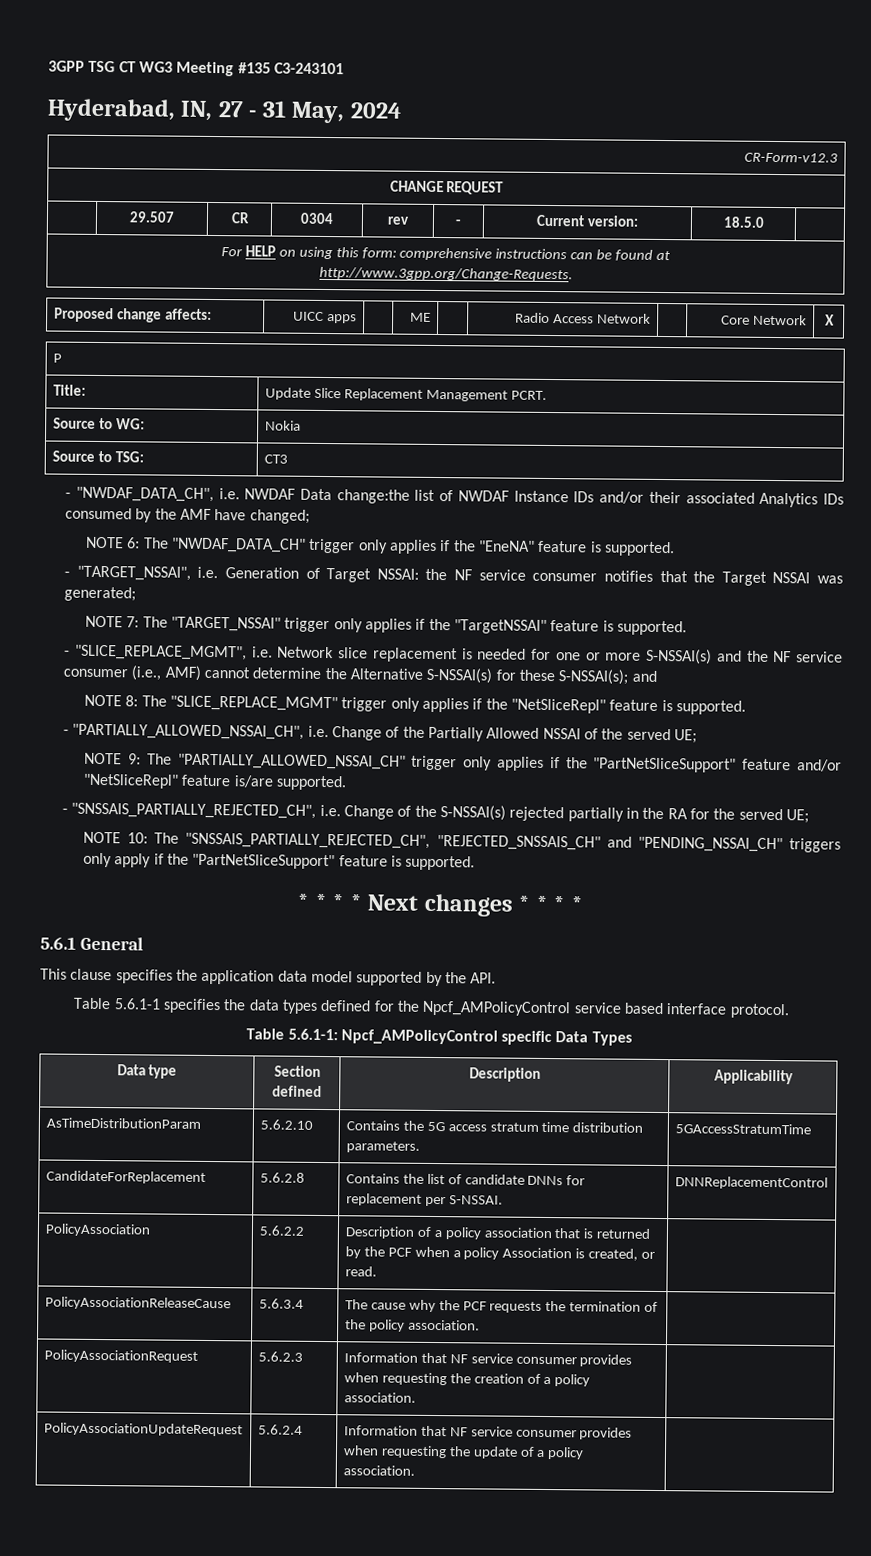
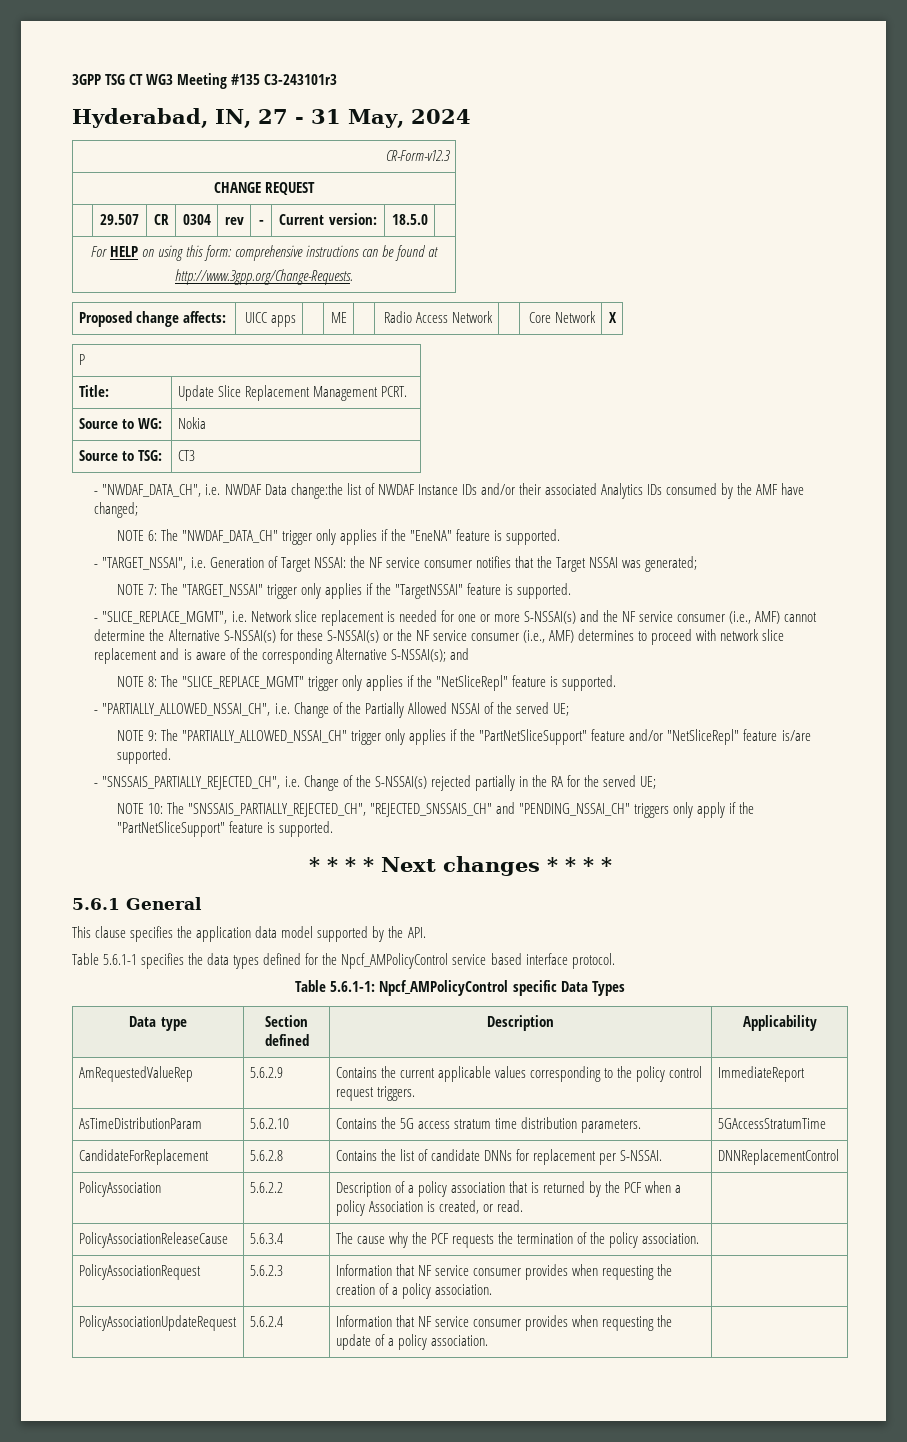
[273,62,344,75] C3-243101 -> [264,74,338,85] C3-243101r3
(555, 675) none -> [326,629,785,645] [94,648,387,664] S-NSSAI(s) or the NF service consumer (i.e., AMF) determines to proceed with network slice replacement and is aware of the corresponding Alternative
(794, 1077) none -> [78,1066,193,1082] [249,1067,283,1078] [335,1066,703,1082] [335,1086,415,1101] [717,1066,805,1082] // AmRequestedValueRep | 5.6.2.9 | Contains the current applicable values corresponding to the policy control request triggers. | ImmediateReport

